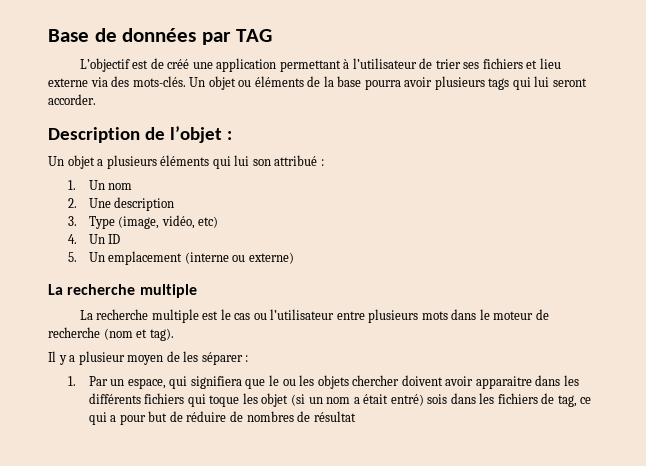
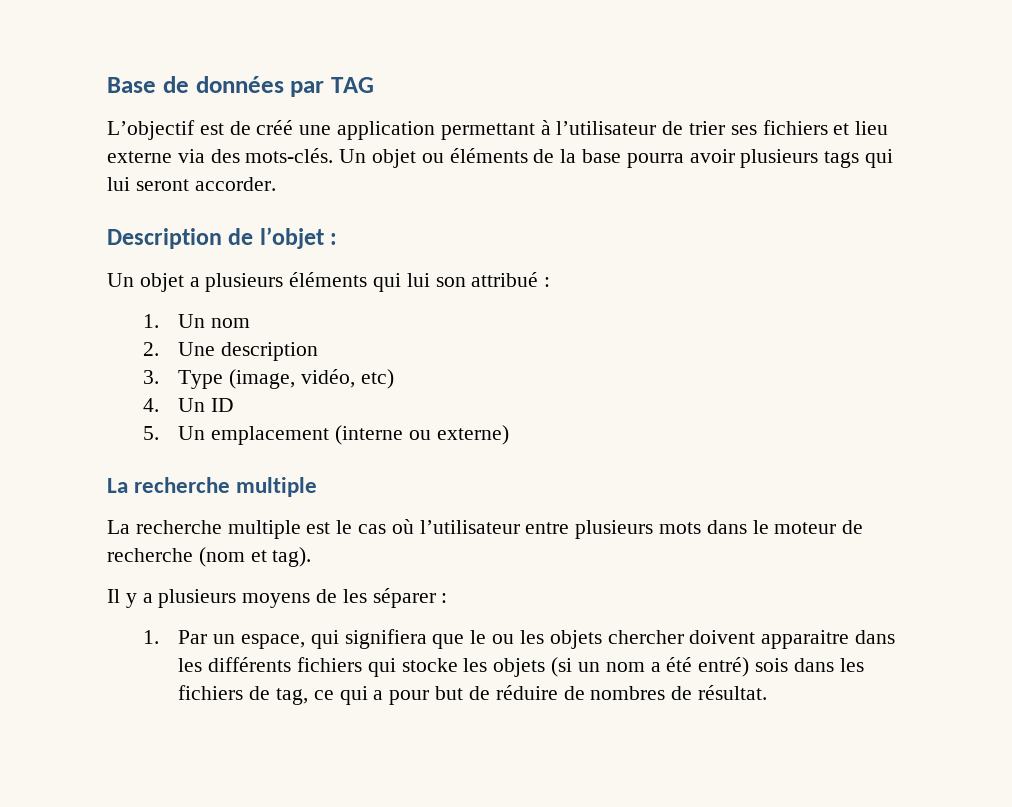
[253,313,267,320] ou -> [391,519,414,534] où
[78,351,164,365] plusieur moyen -> [158,589,311,608] plusieurs moyens
[445,376,474,386] avoir -> (756, 637) none
[209,393,289,407] toque les objet -> [401,658,546,677] stocke les objets
[363,394,389,404] était -> [666,657,693,672] été
[313,411,356,422] résultat -> [697,685,767,700] résultat.

